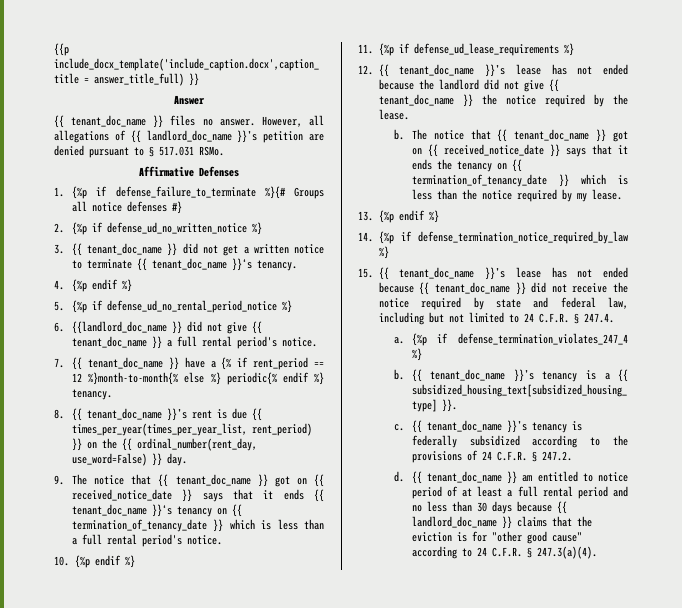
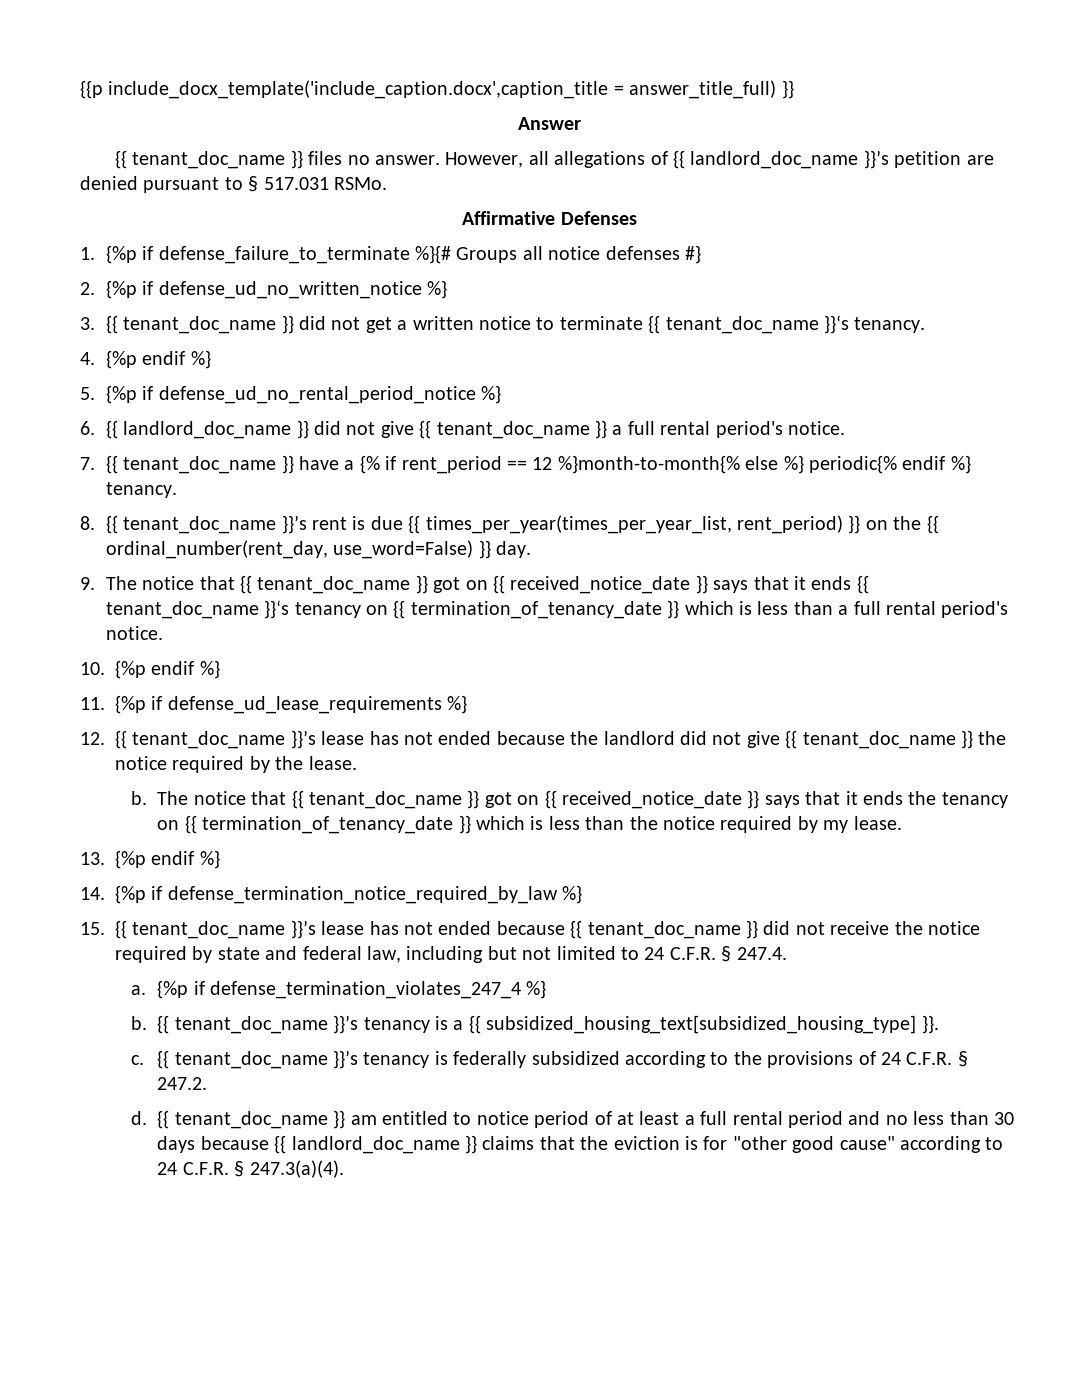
[71,321,167,334] {{landlord_doc_name -> [105,420,292,439] {{ landlord_doc_name

